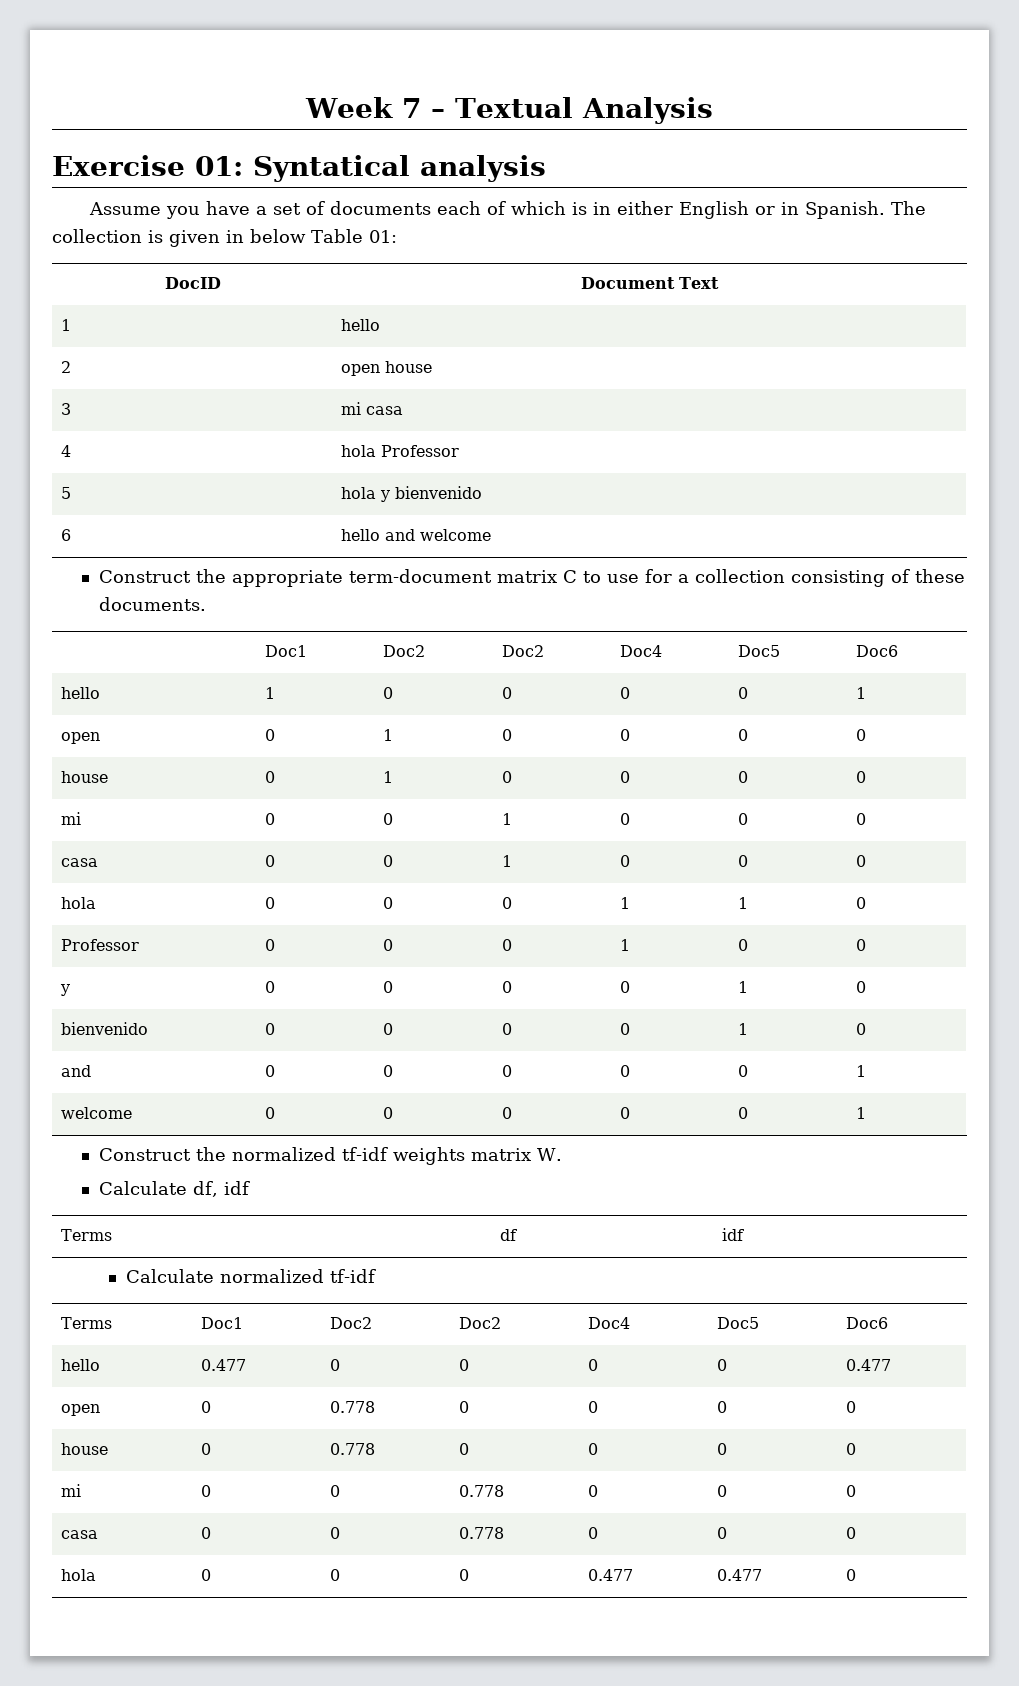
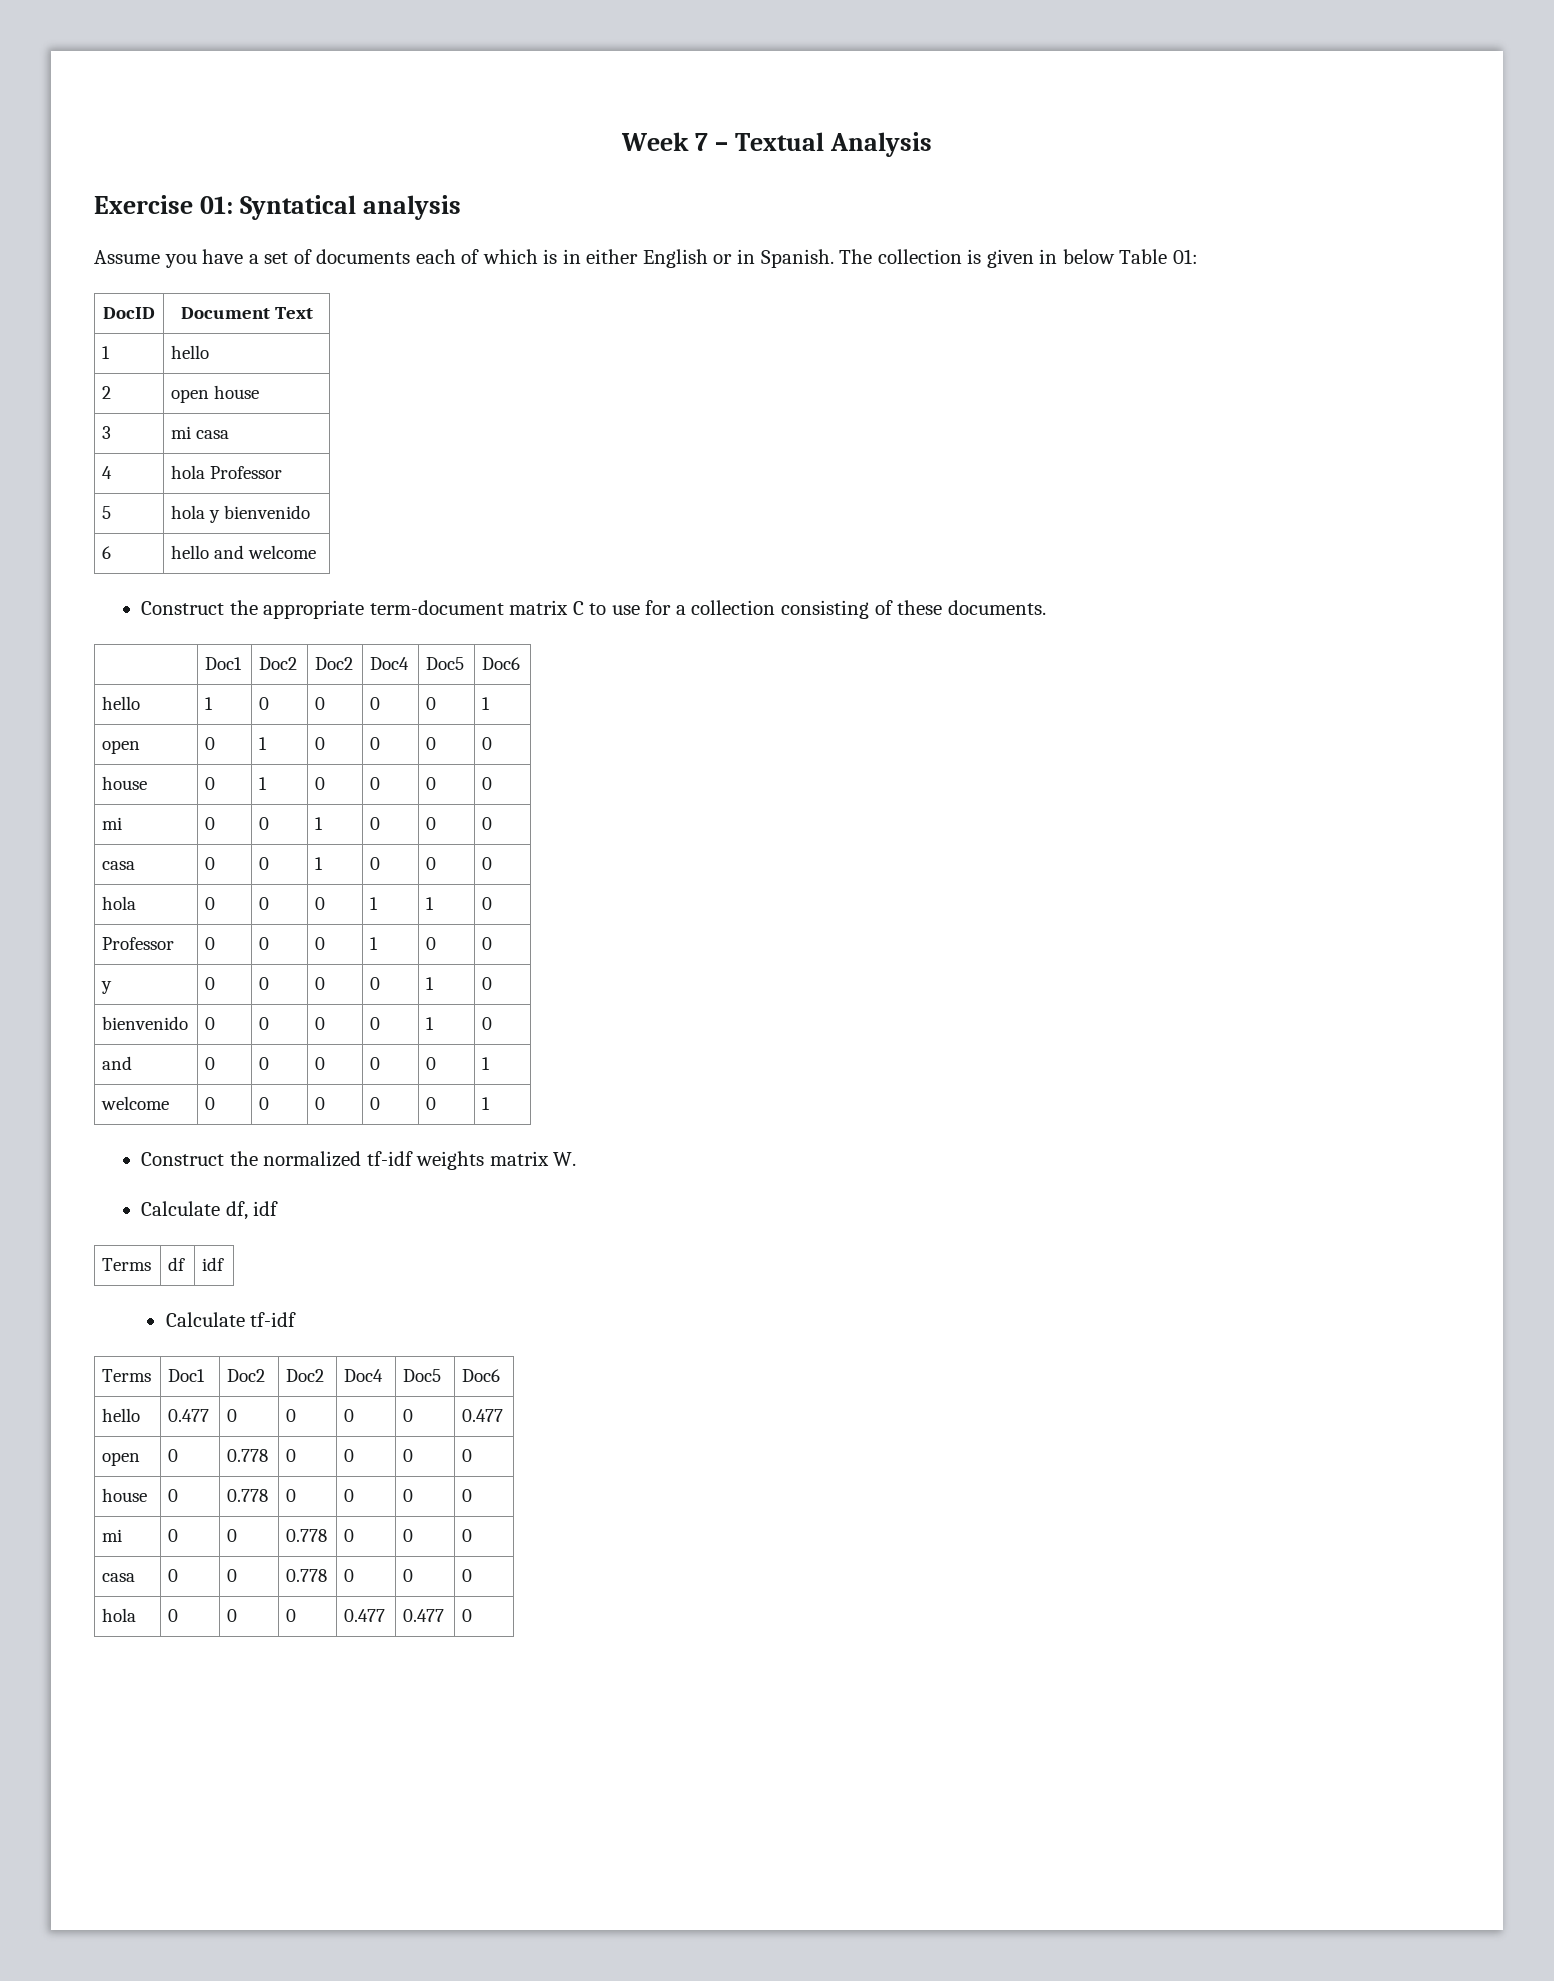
[219,1269,324,1283] normalized -> (245, 1319) none

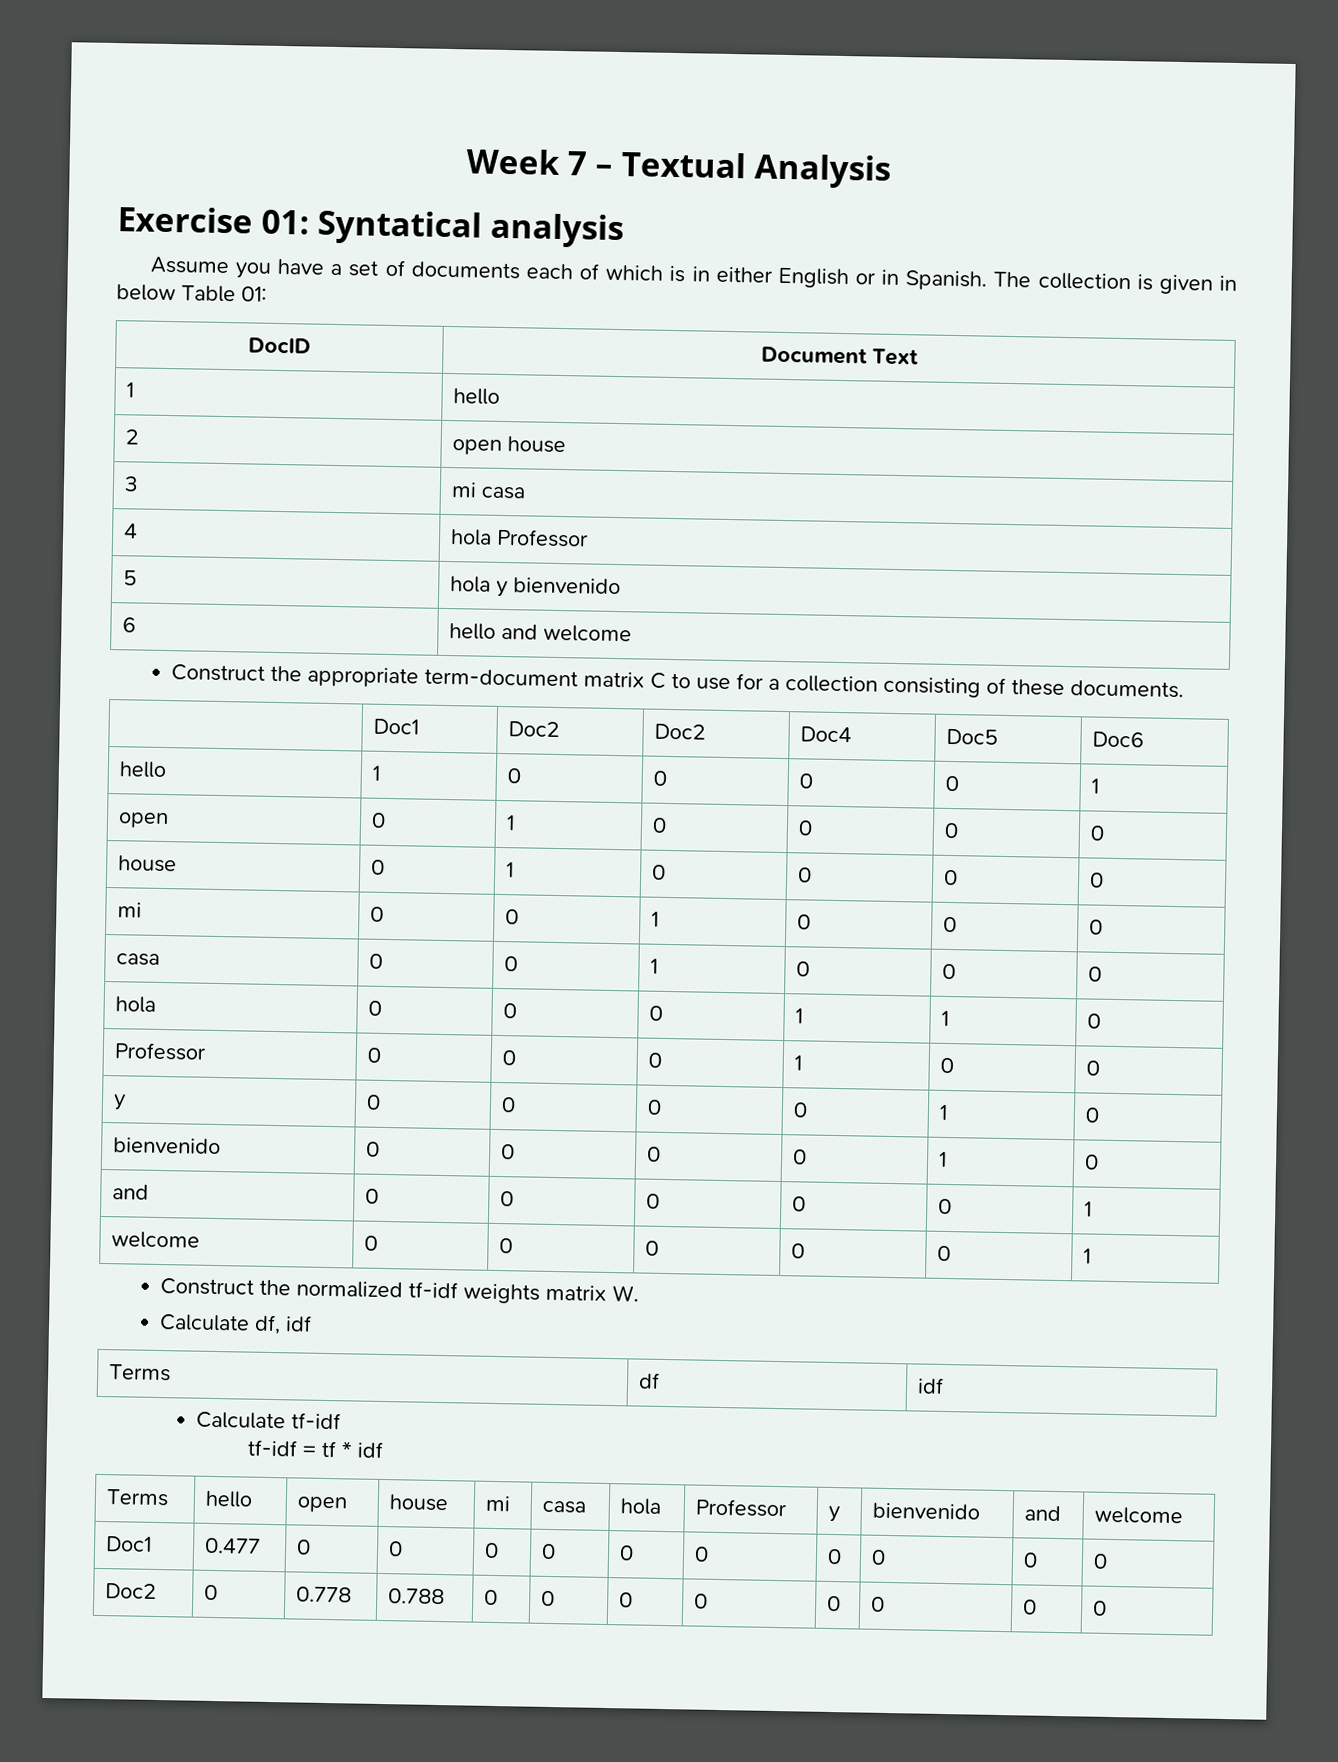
[102,1369,152,1382] [168,1369,206,1382] [227,1369,266,1382] [286,1369,325,1382] [344,1369,384,1382] [403,1369,442,1382] [462,1369,501,1382] [102,1408,141,1422] // Terms | Doc1 | Doc2 | Doc2 | Doc4 | Doc5 | Doc6 // hello -> [247,1439,384,1459] [106,1489,170,1507] [205,1490,254,1508] [297,1496,348,1513] [389,1494,450,1512] [485,1495,512,1512] [542,1500,587,1514] [620,1498,662,1515] [695,1498,788,1518] [828,1505,841,1523] [872,1502,981,1520] [1024,1505,1062,1522] [1094,1506,1184,1525] [105,1536,153,1552] // tf-idf = tf * idf // Terms | hello | open | house | mi | casa | hola | Professor | y | bienvenido | and | welcome // Doc1
[462,1409,504,1422] [102,1452,141,1466] [168,1449,179,1462] [227,1449,269,1462] [286,1449,297,1462] [344,1449,355,1462] [403,1449,414,1462] [462,1449,473,1462] [102,1488,148,1502] [168,1489,179,1502] [227,1489,269,1502] [286,1489,297,1502] [344,1489,355,1502] [403,1489,414,1502] [462,1489,473,1502] [102,1529,123,1542] [168,1529,179,1542] [227,1529,238,1542] [286,1529,328,1542] [344,1529,355,1542] [403,1529,414,1542] [462,1529,473,1542] [102,1573,136,1582] [168,1569,179,1582] [227,1569,238,1582] [286,1569,328,1582] [344,1569,355,1582] [403,1569,414,1582] [462,1569,473,1582] [102,1608,137,1622] [168,1609,179,1622] [227,1609,238,1622] [286,1609,297,1622] [344,1609,386,1622] [403,1609,445,1622] 0.477 // open | 0 | 0.778 | 0 | 0 | 0 | 0 // house | 0 | 0.778 | 0 | 0 | 0 | 0 // mi | 0 | 0 | 0.778 | 0 | 0 | 0 // casa | 0 | 0 | 0.778 | 0 | 0 | 0 // hola | 0 | 0 | 0 | 0.477 | 0.477 -> [619,1545,635,1561] [694,1546,710,1562] [827,1548,843,1565] [871,1549,887,1565] [1023,1552,1039,1568] [1093,1553,1109,1569] [105,1583,158,1600] [204,1584,219,1601] [296,1586,353,1603] [388,1588,446,1605] [484,1589,499,1606] [541,1590,556,1607] [619,1592,634,1608] [694,1593,709,1609] [827,1595,842,1612] [871,1596,886,1612] [1023,1599,1038,1615] 0 | 0 | 0 | 0 | 0 | 0 // Doc2 | 0 | 0.778 | 0.788 | 0 | 0 | 0 | 0 | 0 | 0 | 0

